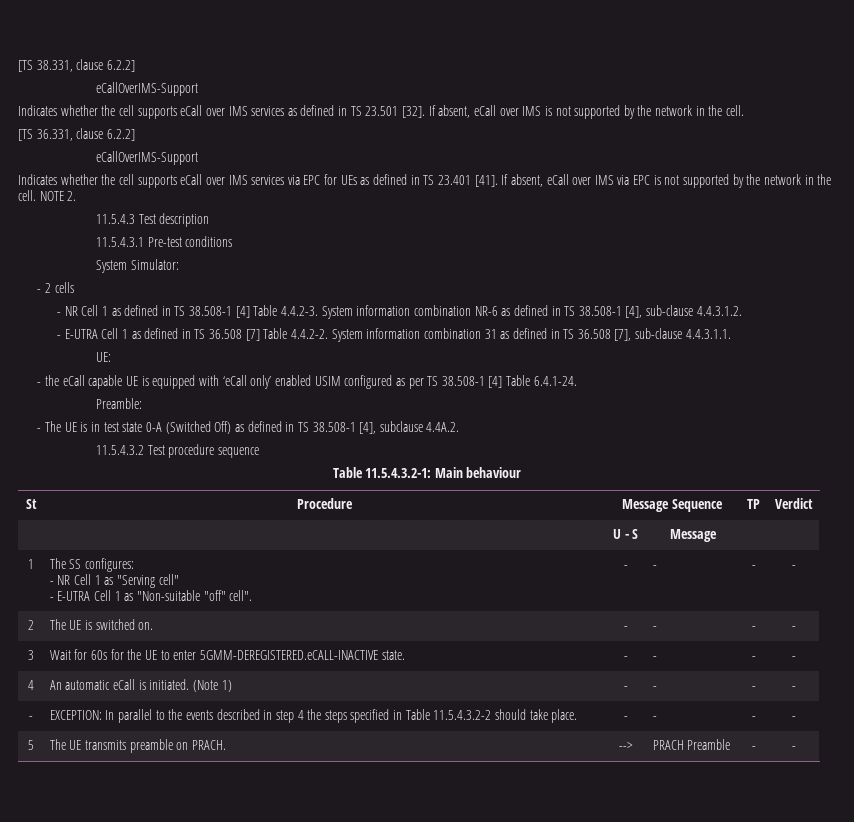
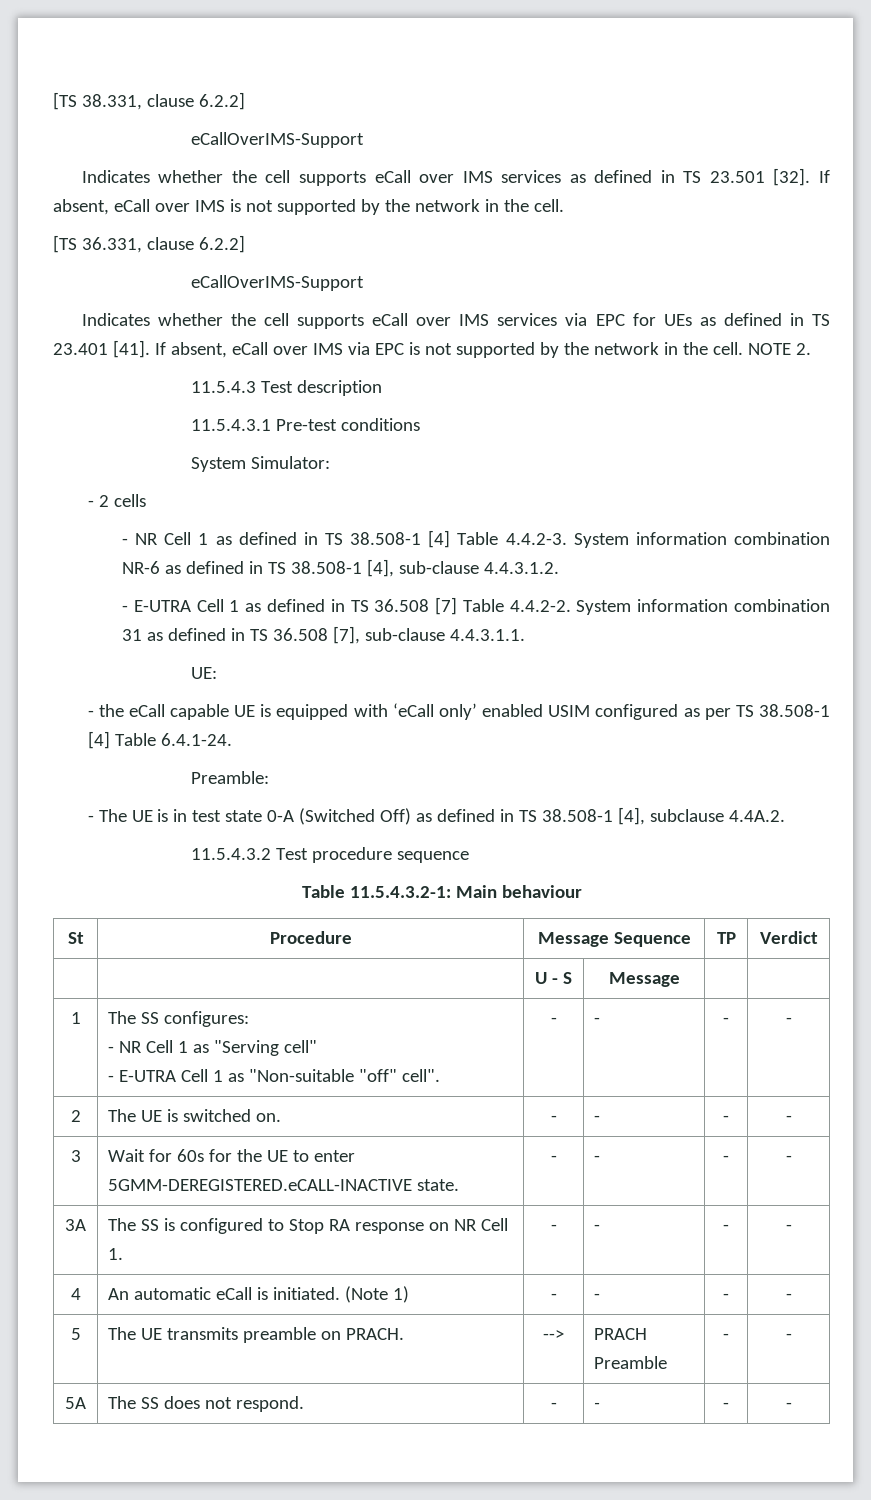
(796, 658) none -> [65,1219,86,1231] [108,1218,509,1234] [108,1248,124,1260] [550,1224,557,1231] [594,1224,601,1231] [723,1224,729,1231] [785,1224,792,1231] // 3A | The SS is configured to Stop RA response on NR Cell 1. | - | - | - | -
[29,716,33,720] [49,709,578,723] [623,716,628,720] [652,716,657,720] [751,716,756,720] [791,716,796,720] // - | EXCEPTION: In parallel to the events described in step 4 the steps specified in Table 11.5.4.3.2-2 should take place. | - | - | - | - -> (792, 1296) none
(796, 748) none -> [65,1397,86,1409] [108,1396,305,1412] [550,1402,557,1409] [594,1402,601,1409] [723,1402,729,1409] [785,1402,792,1409] // 5A | The SS does not respond. | - | - | - | -

